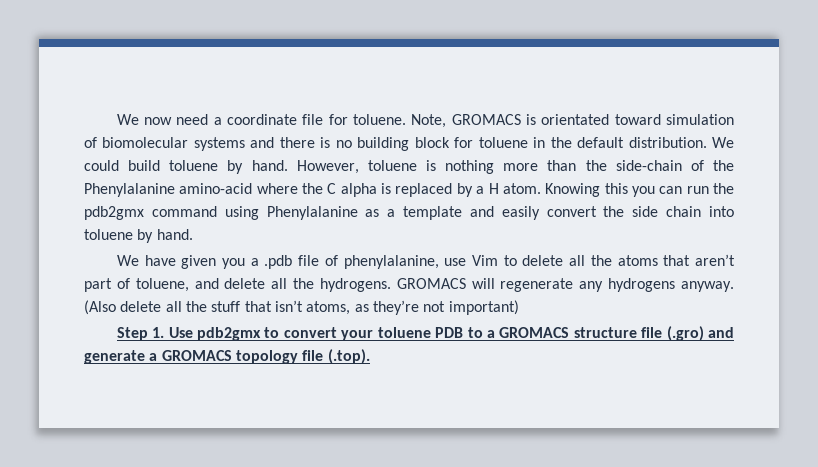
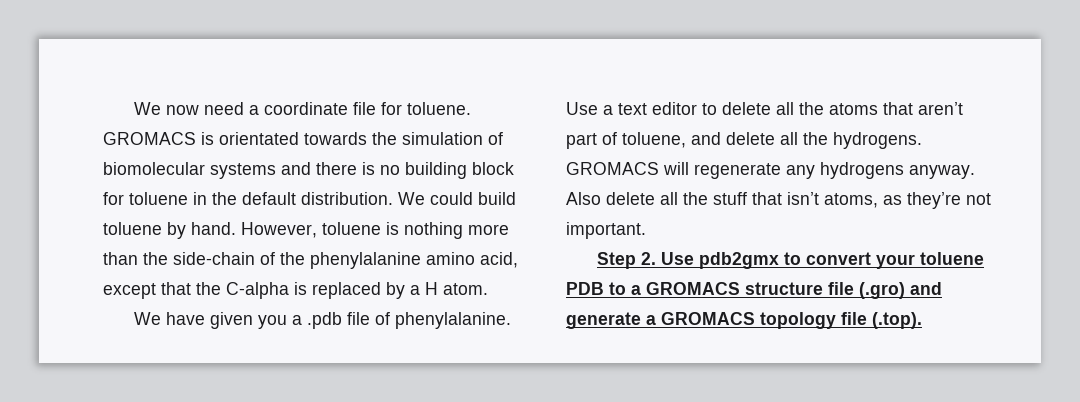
[411,114,447,128] Note, -> (471, 108) none
[614,114,661,125] toward -> [304,132,397,145] towards the
[84,183,377,197] Phenylalanine amino-acid where the C alpha -> [310,252,518,269] [103,282,289,299] phenylalanine amino acid, except that the C-alpha
[545,183,735,197] [84,206,734,220] [84,229,193,243] Knowing this you can run the pdb2gmx command using Phenylalanine as a template and easily convert the side chain into toluene by hand. -> (488, 289) none
[343,255,498,269] phenylalanine, use Vim -> [394,312,511,329] [566,102,697,115] phenylalanine. Use a text editor
[84,300,116,315] (Also -> [566,192,601,205] Also
[448,300,519,315] important) -> [566,222,646,239] important.
[152,327,165,338] 1. -> [640,252,656,265] 2.

